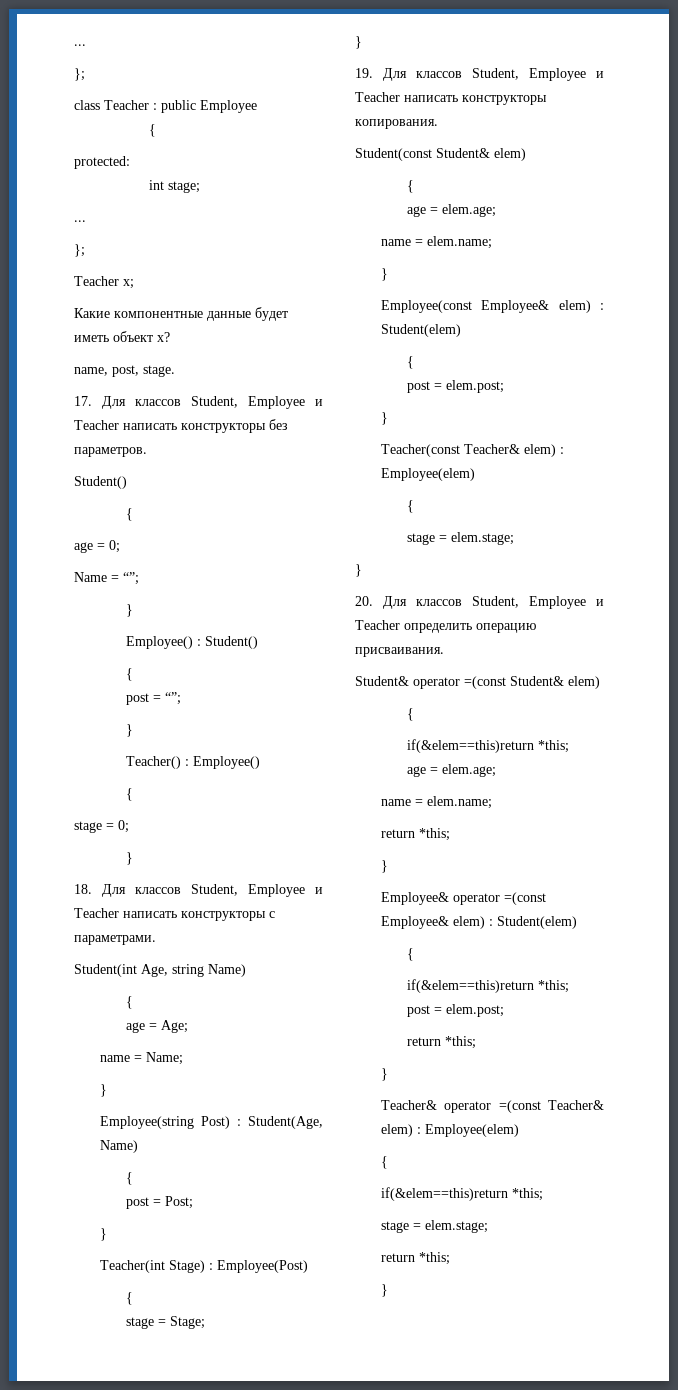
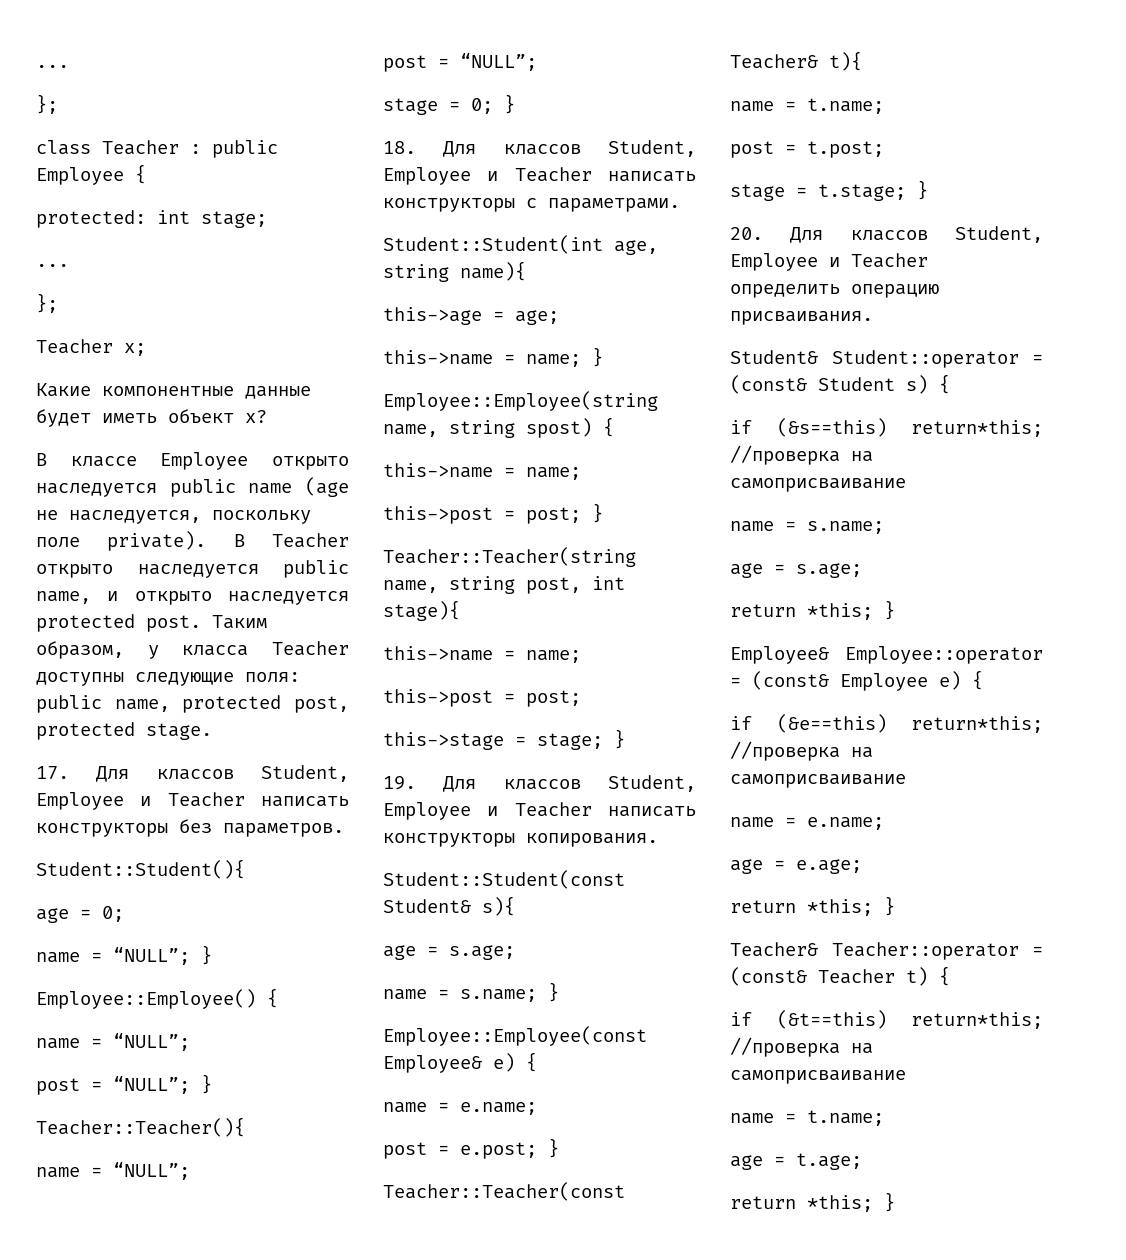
(257, 106) // -> (124, 176) none
(130, 162) // -> (146, 219) none
[74,365,139,377] name, post, -> [36,452,349,470] [36,477,349,497] [36,510,311,524] [36,531,349,551] [36,560,349,578] [36,591,349,605] [36,614,267,632] [36,641,349,659] [36,672,300,686] [36,695,349,713] [36,722,135,740] В классе Employee открыто наследуется public name (age не наследуется, поскольку поле private). В Teacher открыто наследуется public name, и открыто наследуется protected post. Таким образом, у класса Teacher доступны следующие поля: public name, protected post, protected
[74,476,127,489] [126,508,134,521] Student() // { -> [36,859,245,879] Student::Student(){
[74,572,139,585] [126,604,134,617] [126,636,259,649] [126,668,134,681] [126,692,182,705] [126,724,134,737] [126,756,261,769] [126,788,134,801] Name = “”; // } // Employee() : Student() // { // post = “”; // } // Teacher() : Employee() // { -> [36,945,212,965] [36,988,278,1009] [36,1033,190,1051] [36,1074,212,1095] [36,1117,245,1137] [36,1162,190,1180] [383,53,537,72] name = “NULL”; } // Employee::Employee() { // name = “NULL”; // post = “NULL”; } // Teacher::Teacher(){ // name = “NULL”; // post = “NULL”;
(129, 826) // -> (493, 106) none
[74,964,246,977] [126,996,134,1009] [126,1020,189,1033] [100,1052,184,1065] [100,1084,108,1097] [100,1116,323,1129] [100,1140,139,1153] [126,1172,134,1185] [126,1196,194,1209] [100,1228,108,1241] [100,1260,309,1273] [126,1292,134,1305] [126,1316,206,1329] Student(int Age, string Name) // { // age = Age; // name = Name; // } // Employee(string Post) : Student(Age, Name) // { // post = Post; // } // Teacher(int Stage) : Employee(Post) // { // stage = Stage; // -> [383,235,658,255] [383,261,526,282] [383,307,559,325] [383,347,603,367] [383,391,658,411] [383,417,614,438] [383,463,581,480] [383,503,603,524] [383,547,636,567] [383,576,625,594] [383,600,460,621] [383,646,581,663] [383,689,581,707] [383,732,603,750] Student::Student(int age, string name){ // this->age = age; // this->name = name; } // Employee::Employee(string name, string spost) { // this->name = name; // this->post = post; } // Teacher::Teacher(string name, string post, int stage){ // this->name = name; // this->post = post; // this->stage = stage;
[355,148,526,161] [407,180,415,193] [407,204,497,217] [381,236,493,249] [381,268,389,281] [381,300,604,313] [381,324,462,337] [407,356,415,369] [407,380,505,393] [381,412,389,425] [381,444,565,457] [381,468,476,481] [407,500,415,513] [407,532,515,545] Student(const Student& elem) // { // age = elem.age; // name = elem.name; // } // Employee(const Employee& elem) : Student(elem) // { // post = elem.post; // } // Teacher(const Teacher& elem) : Employee(elem) // { // stage = elem.stage; // -> [383,870,625,889] [383,896,515,916] [383,945,515,960] [383,982,559,1002] [383,1026,647,1046] [383,1052,537,1073] [383,1102,537,1115] [383,1138,559,1159] [383,1182,625,1201] [730,51,862,71] [730,98,884,114] [730,141,884,158] [730,184,906,201] Student::Student(const Student& s){ // age = s.age; // name = s.name; } // Employee::Employee(const Employee& e) { // name = e.name; // post = e.post; } // Teacher::Teacher(const Teacher& t){ // name = t.name; // post = t.post; // stage = t.stage;
[413,676,600,689] [407,708,415,721] [407,739,570,753] [407,764,497,777] [381,796,493,809] [381,828,451,841] [381,860,389,873] [381,892,547,905] [381,916,578,929] [407,948,415,961] [407,979,570,993] [407,1004,505,1017] [407,1036,477,1049] [381,1068,389,1081] [381,1100,604,1113] [381,1124,520,1137] [381,1156,389,1169] [381,1187,544,1201] [381,1220,489,1233] [381,1252,451,1265] [381,1284,389,1297] operator =(const Student& elem) // { // if(&elem==this)return *this; // age = elem.age; // name = elem.name; // return *this; // } // Employee& operator =(const Employee& elem) : Student(elem) // { // if(&elem==this)return *this; // post = elem.post; // return *this; // } // Teacher& operator =(const Teacher& elem) : Employee(elem) // { // if(&elem==this)return *this; // stage = elem.stage; // return *this; // } -> [831,350,1043,368] [730,374,950,394] [730,418,1043,437] [730,445,873,465] [730,478,906,492] [730,521,884,534] [730,563,862,578] [730,600,895,620] [730,646,1043,664] [730,670,983,691] [730,714,1043,733] [730,741,873,761] [730,774,906,788] [730,817,884,830] [730,859,862,874] [730,896,895,916] [730,942,1043,960] [730,966,950,986] [730,1010,1043,1029] [730,1037,873,1057] [730,1070,906,1084] [730,1110,884,1126] [730,1153,862,1170] [730,1192,895,1212] Student::operator = (const& Student s) { // if (&s==this) return*this; //проверка на самоприсваивание // name = s.name; // age = s.age; // return *this; } // Employee& Employee::operator = (const& Employee e) { // if (&e==this) return*this; //проверка на самоприсваивание // name = e.name; // age = e.age; // return *this; } // Teacher& Teacher::operator = (const& Teacher t) { // if (&t==this) return*this; //проверка на самоприсваивание // name = t.name; // age = t.age; // return *this; }

